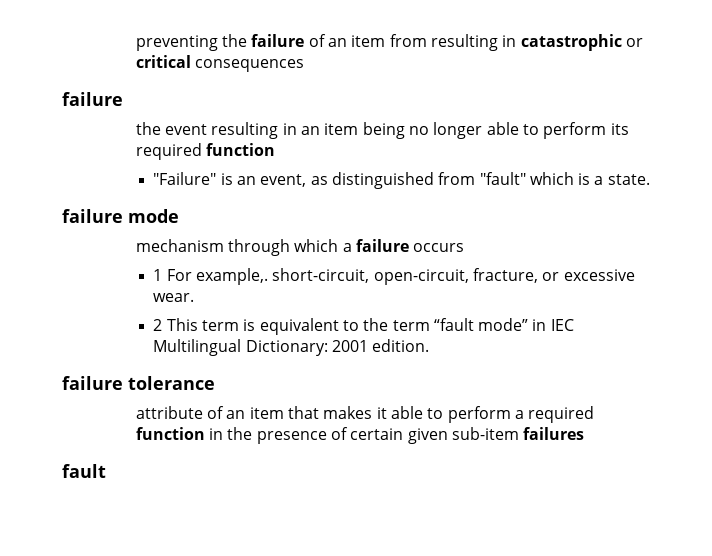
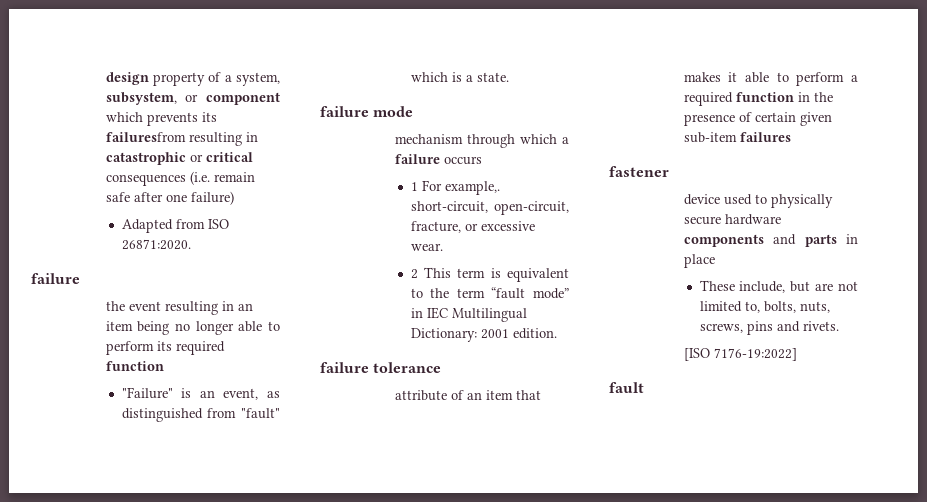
[135,34,427,51] preventing the failure of an item from -> [105,72,280,86] [105,92,280,105] [105,112,217,126] [105,132,186,142] design property of a system, subsystem, or component which prevents its failuresfrom
(305, 65) none -> [189,171,255,185] [105,191,234,205] [121,219,229,233] [121,239,191,250] (i.e. remain safe after one failure) // Adapted from ISO 26871:2020.
(585, 433) none -> [609,166,669,177] [683,194,833,208] [683,214,781,225] [683,234,858,247] [683,254,715,268] [699,280,858,293] [699,301,830,313] [699,321,839,335] [683,348,797,361] // fastener // device used to physically secure hardware components and parts in place // These include, but are not limited to, bolts, nuts, screws, pins and rivets. // [ISO 7176-19:2022]

